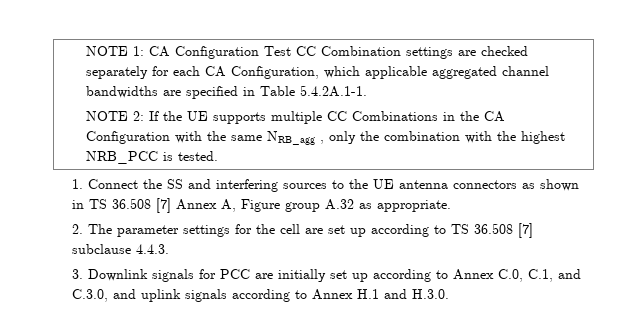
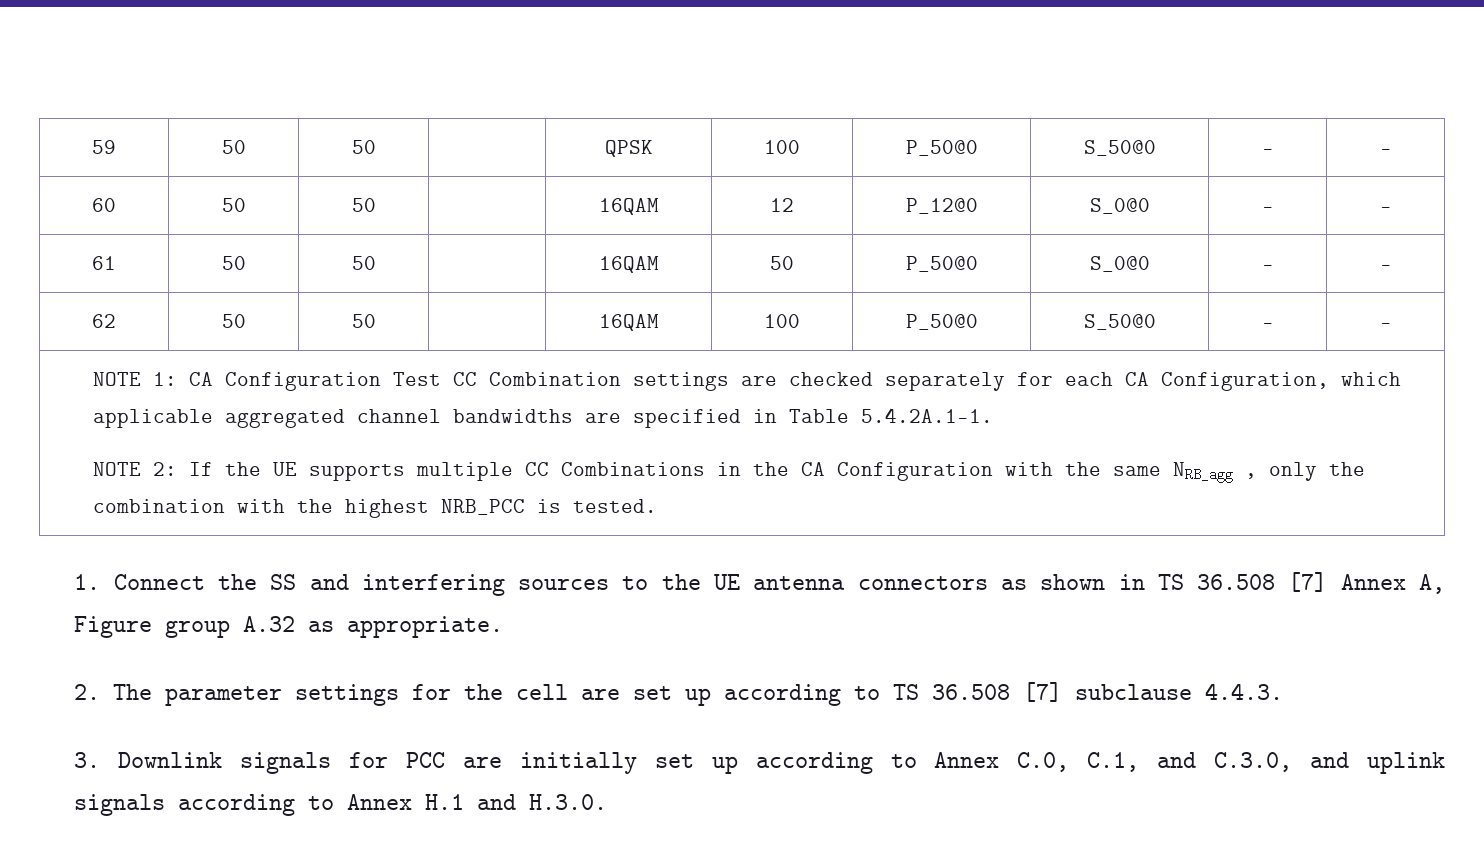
(85, 51) none -> [92,140,116,154] [221,140,246,154] [351,140,376,154] [604,140,653,157] [764,140,800,154] [905,140,978,156] [1083,140,1156,156] [1261,149,1274,154] [1379,149,1392,154] [92,198,116,212] [221,198,246,212] [351,198,376,212] [598,198,659,215] [770,198,794,212] [905,198,978,214] [1089,198,1150,214] [1261,207,1274,212] [1379,207,1392,212] [92,256,116,270] [221,256,246,270] [351,256,376,270] [598,256,659,273] [770,256,794,270] [905,256,978,272] [1089,256,1150,272] [1261,265,1274,270] [1379,265,1392,270] [92,314,116,328] [221,314,246,328] [351,314,376,328] [598,314,659,331] [764,314,800,328] [905,314,978,330] [1083,314,1156,330] [1261,323,1274,328] [1379,323,1392,328] 59 | 50 | 50 | | QPSK | 100 | P_50@0 | S_50@0 | - | - // 60 | 50 | 50 | | 16QAM | 12 | P_12@0 | S_0@0 | - | - // 61 | 50 | 50 | | 16QAM | 50 | P_50@0 | S_0@0 | - | - // 62 | 50 | 50 | | 16QAM | 100 | P_50@0 | S_50@0 | - | - //

